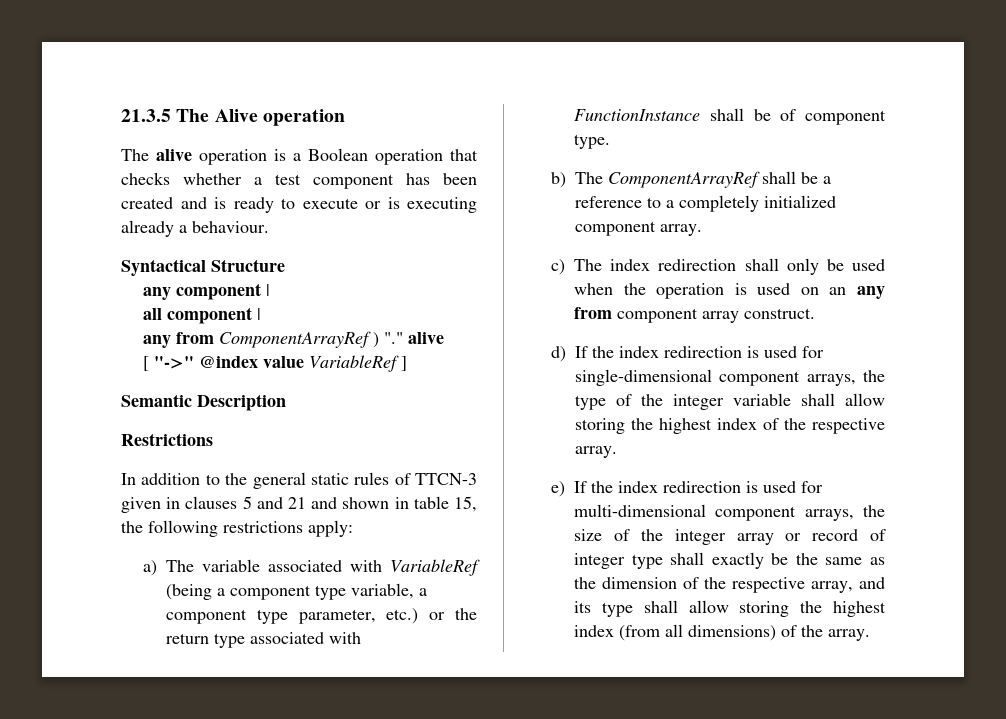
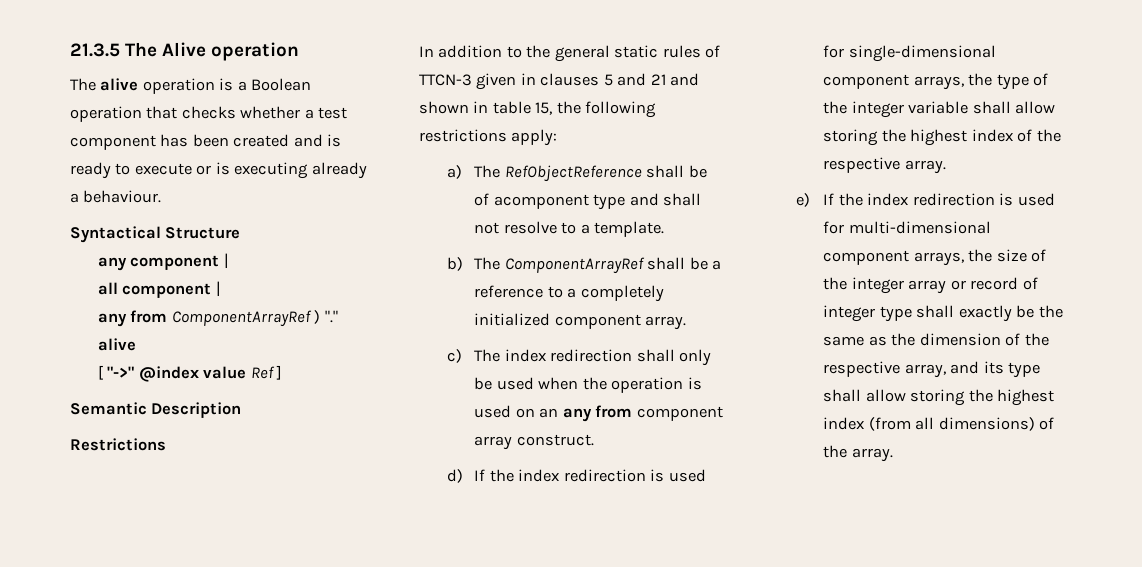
[309,355,400,372] VariableRef -> [250,366,275,379] Ref
[202,559,480,576] [166,583,428,600] [166,608,477,624] [166,632,362,648] [574,108,886,125] [574,134,611,149] variable associated with VariableRef (being a component type variable, a component type parameter, etc.) or the return type associated with FunctionInstance shall be of component type. -> [504,165,707,182] [474,193,702,210] [474,221,665,237] RefObjectReference shall be of acomponent type and shall not resolve to a template.

